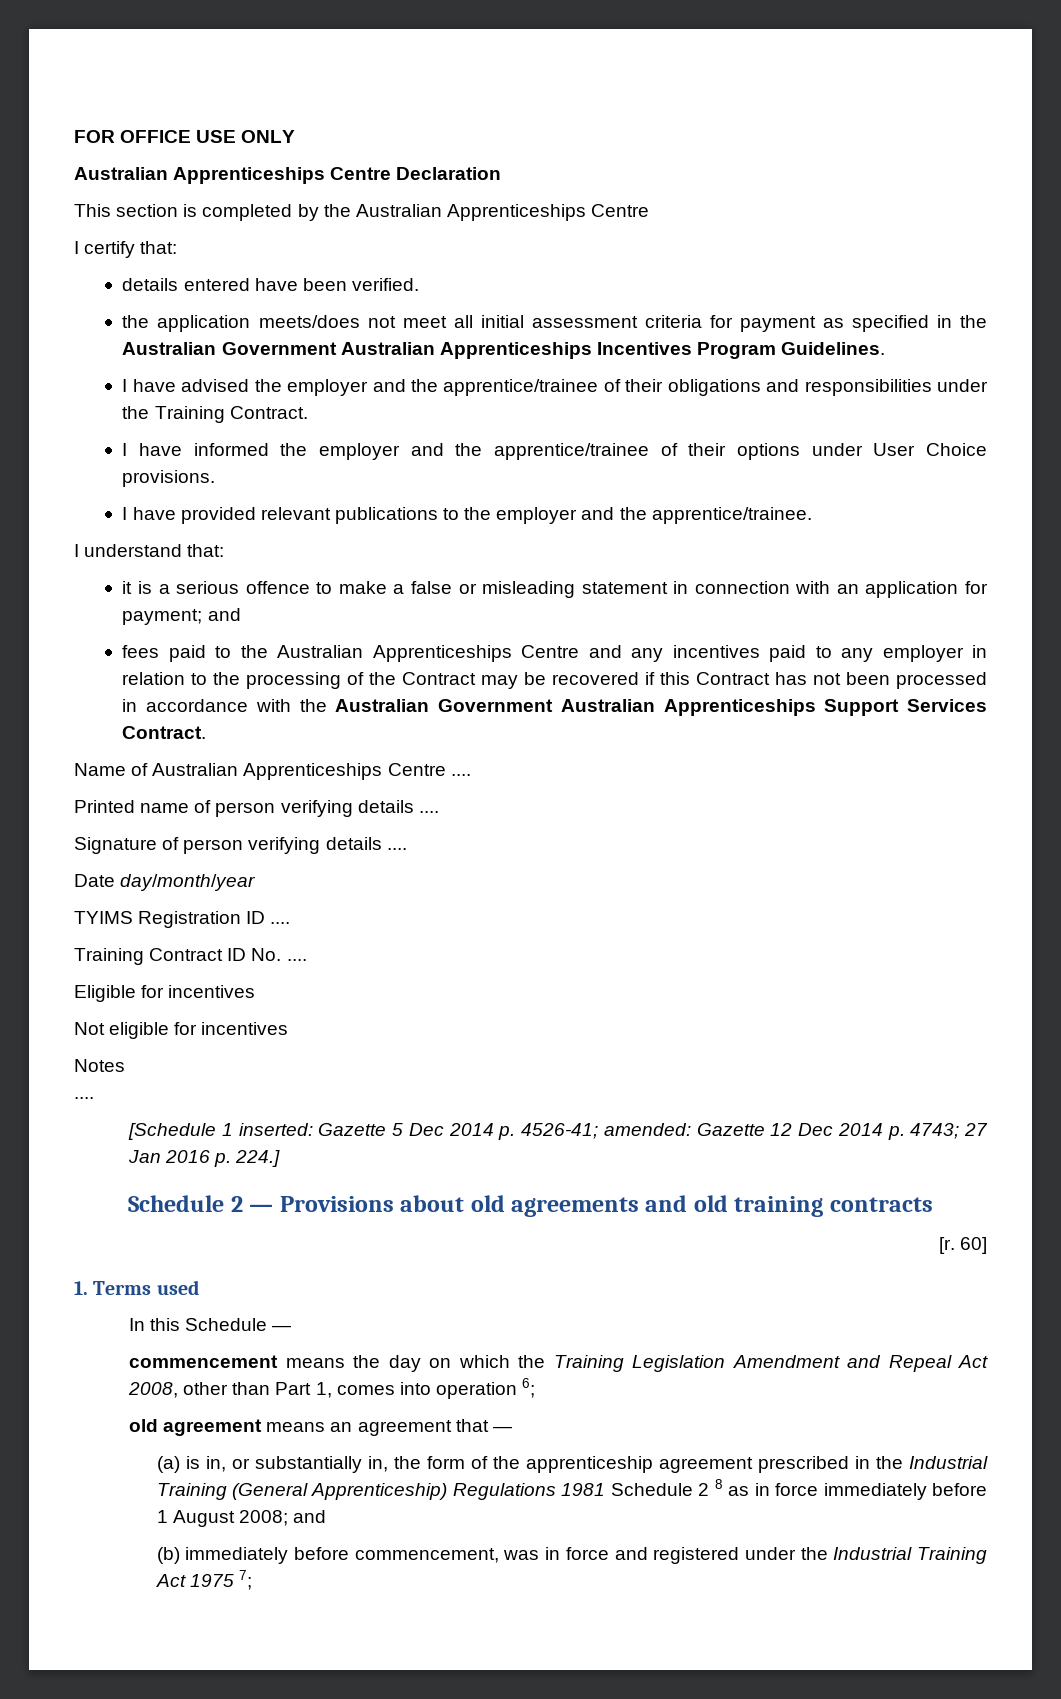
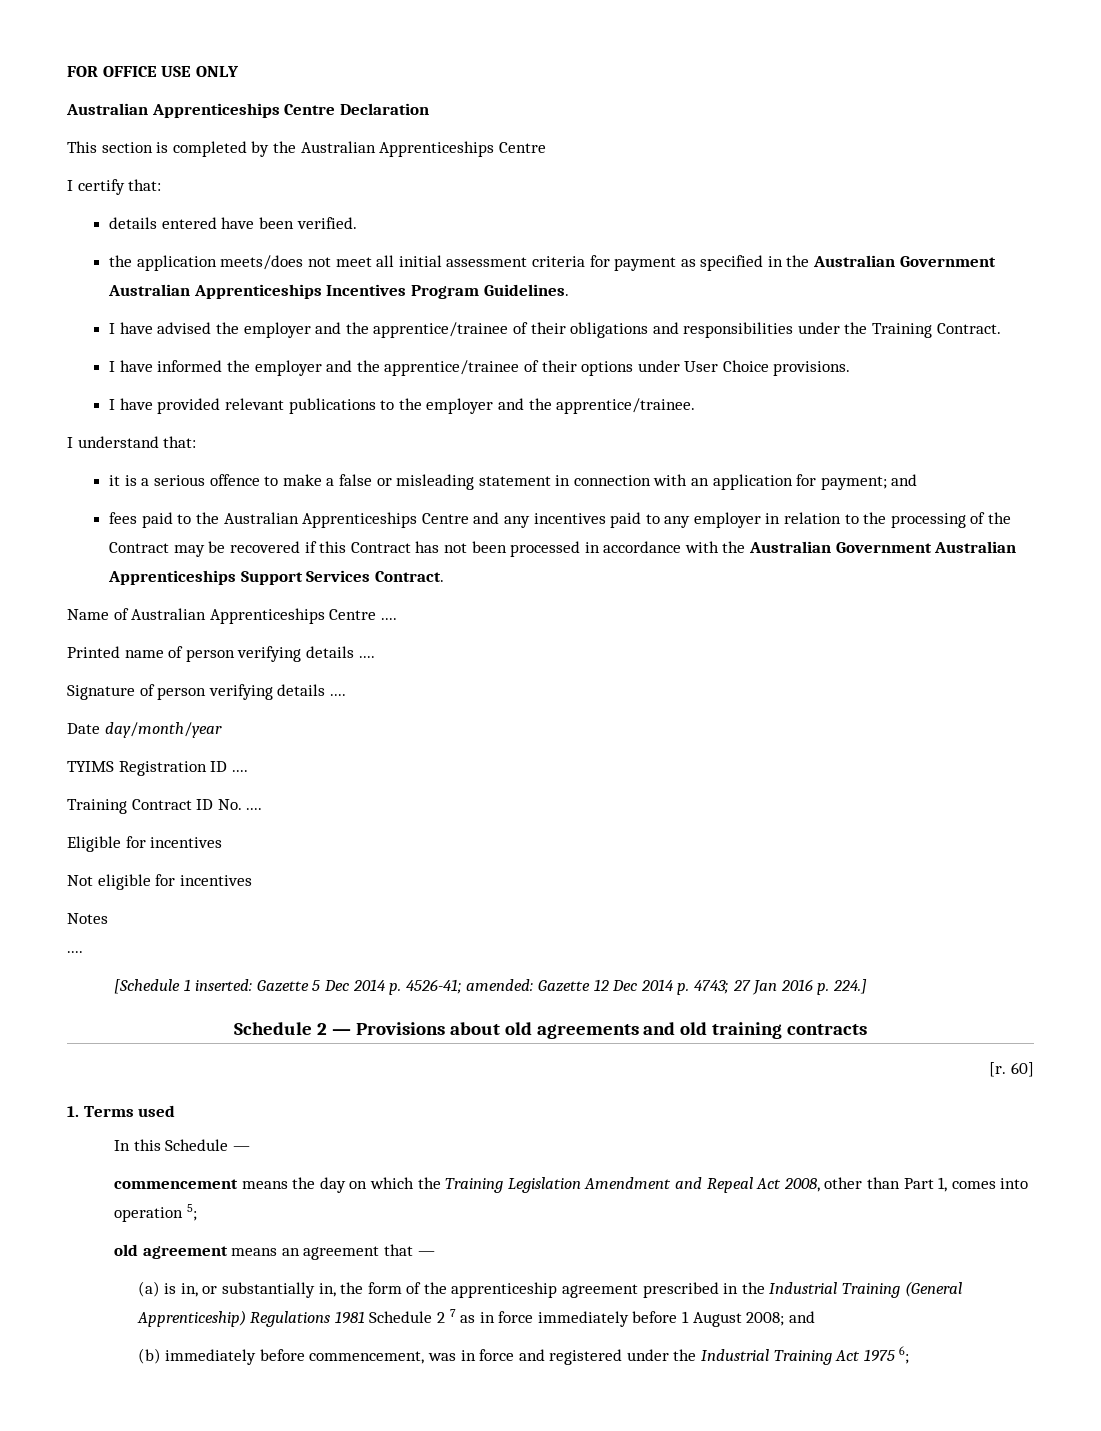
[522,1378,536,1398] 6; -> [186,1204,197,1221] 5;
[714,1479,723,1489] 8 -> [449,1309,456,1317] 7
[238,1570,252,1590] 7; -> [899,1346,910,1364] 6;

